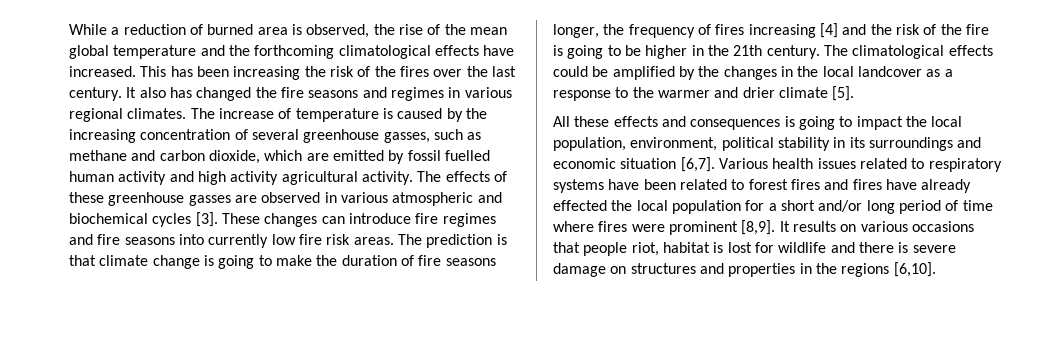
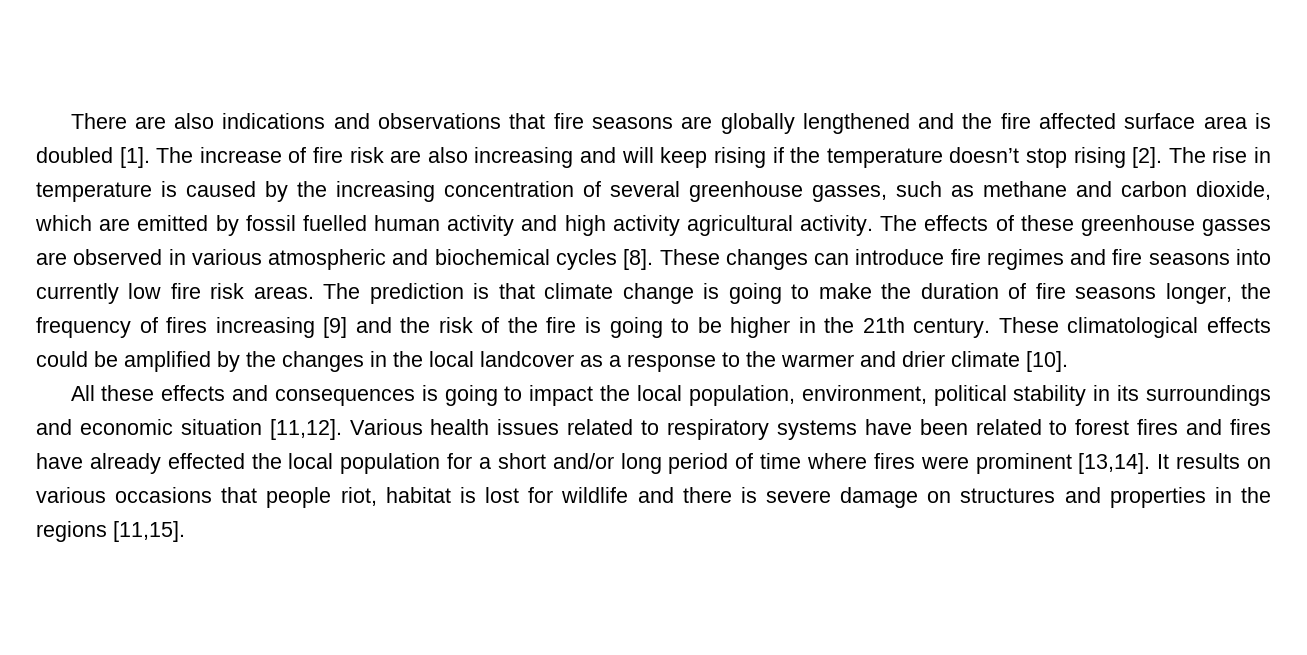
[69,24,507,38] [69,45,515,59] [69,66,516,80] [69,87,512,101] [69,108,292,122] While a reduction of burned area is observed, the rise of the mean global temperature and the forthcoming climatological effects have increased. This has been increasing the risk of the fires over the last century. It also has changed the fire seasons and regimes in various regional climates. The increase of -> [70,113,1271,134] [36,147,1271,168] There are also indications and observations that fire seasons are globally lengthened and the fire affected surface area is doubled [1]. The increase of fire risk are also increasing and will keep rising if the temperature doesn’t stop rising [2]. The rise in
[195,212,218,227] [3]. -> [623,249,654,270] [8].
[819,23,838,38] [4] -> [323,317,348,338] [9]
[823,45,848,56] The -> [998,317,1059,333] These
[832,86,855,101] [5]. -> [1026,351,1068,372] [10].
[680,157,715,172] [6,7]. -> [269,419,342,440] [11,12].
[741,220,776,235] [8,9]. -> [1078,453,1151,474] [13,14].
[893,262,936,277] [6,10]. -> [113,521,185,542] [11,15].

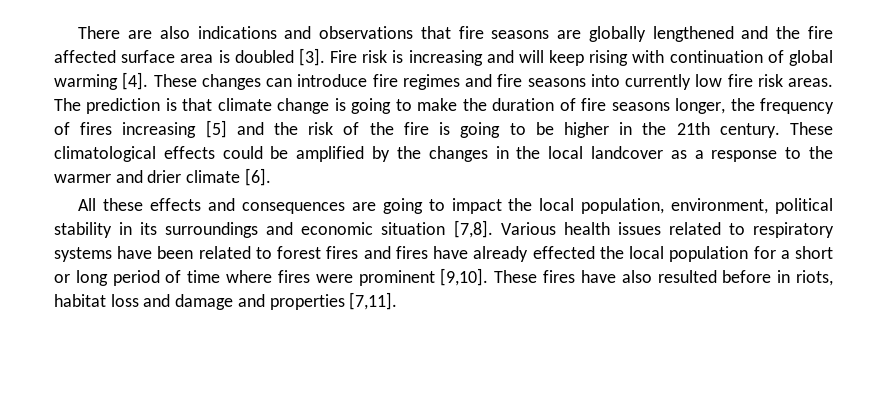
[119,147,468,168] [1]. The increase of fire risk are also -> [298,48,404,66] [3]. Fire risk is
[772,147,1271,168] [36,181,1271,202] [35,215,1271,236] [36,249,654,270] if the temperature doesn’t stop rising [2]. The rise in temperature is caused by the increasing concentration of several greenhouse gasses, such as methane and carbon dioxide, which are emitted by fossil fuelled human activity and high activity agricultural activity. The effects of these greenhouse gasses are observed in various atmospheric and biochemical cycles [8]. -> [632,50,833,66] [54,72,149,90] with continuation of global warming [4].
[323,317,348,338] [9] -> [205,120,227,138] [5]
[1026,351,1068,372] [10]. -> [244,168,271,186] [6].
[421,385,438,401] is -> [351,202,376,211] are
[269,419,342,440] [11,12]. -> [453,220,493,238] [7,8].
[552,453,614,469] and/or -> [54,274,70,283] or
[1078,453,1272,474] [36,487,1271,508] [36,521,185,542] [13,14]. It results on various occasions that people riot, habitat is lost for wildlife and there is severe damage on structures and properties in the regions [11,15]. -> [440,268,834,286] [54,292,398,310] [9,10]. These fires have also resulted before in riots, habitat loss and damage and properties [7,11].

